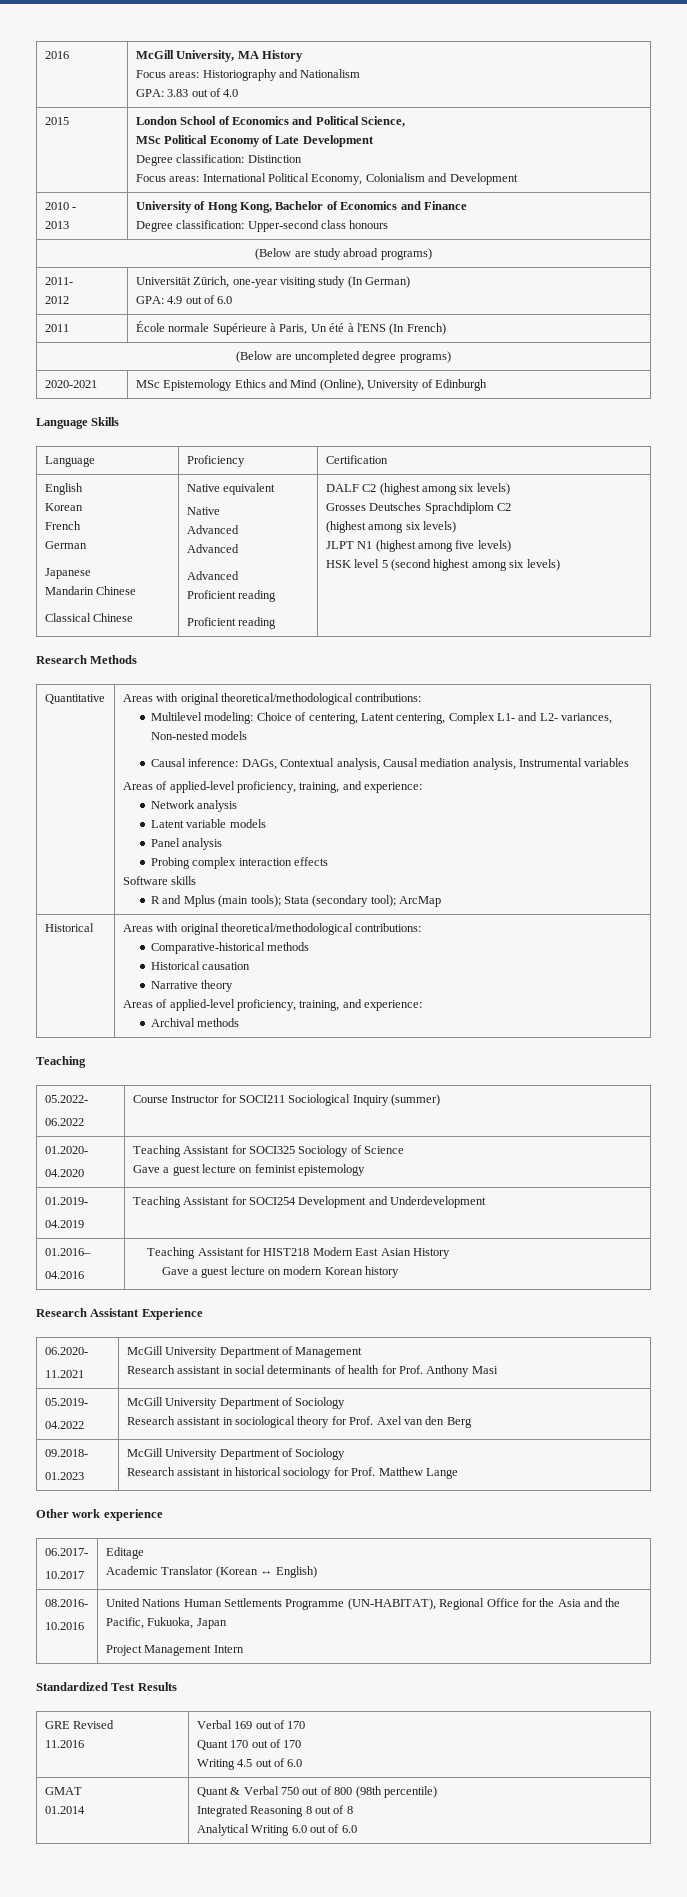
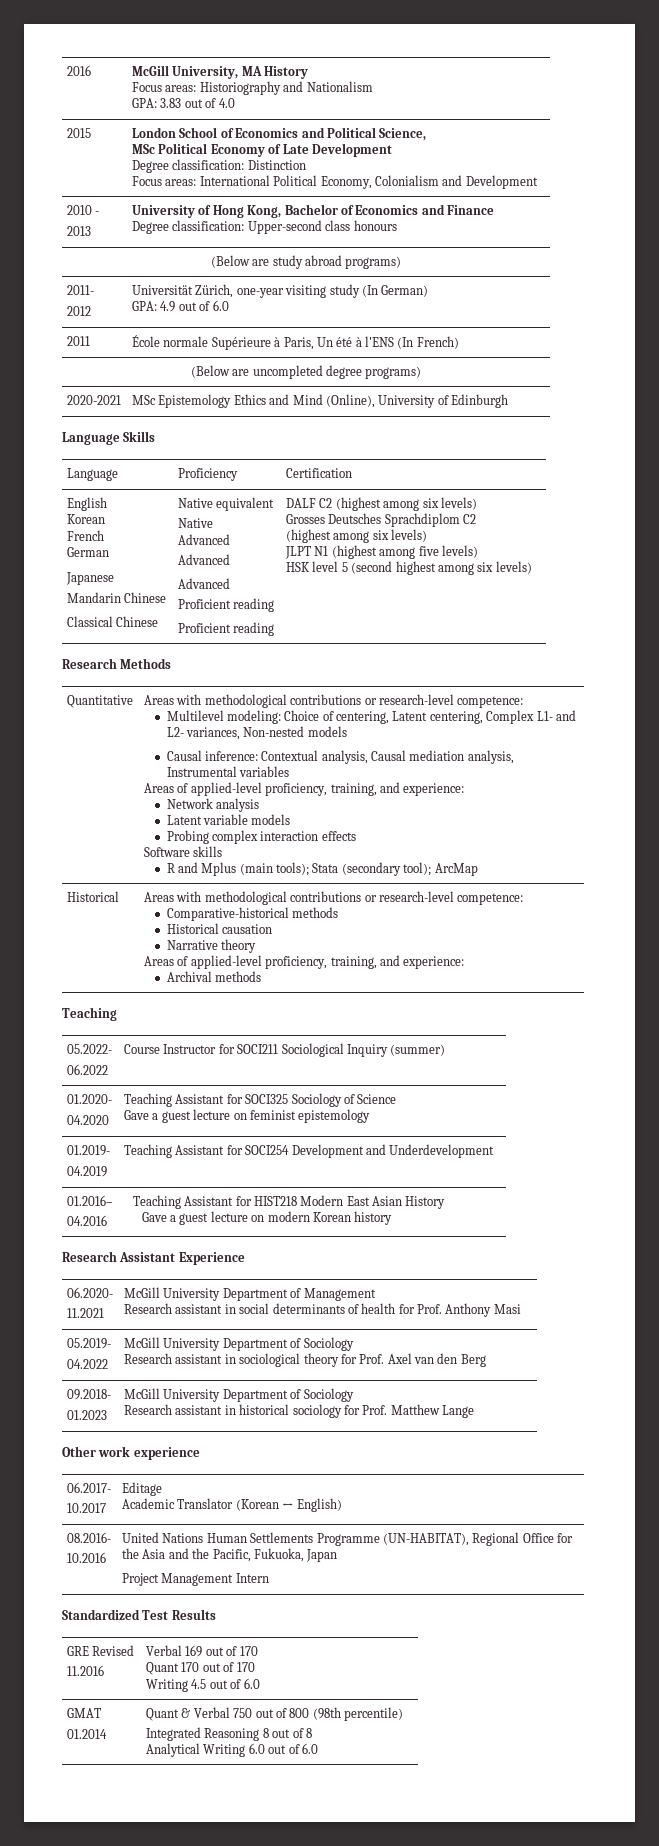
[180,693,422,705] original theoretical/methodological contributions: -> [204,694,524,708] methodological contributions or research-level competence:
[241,759,277,770] DAGs, -> (258, 756) none
[150,838,223,850] // Panel analysis -> (291, 819) none
[180,923,422,935] original theoretical/methodological contributions: -> [204,891,524,905] methodological contributions or research-level competence:

